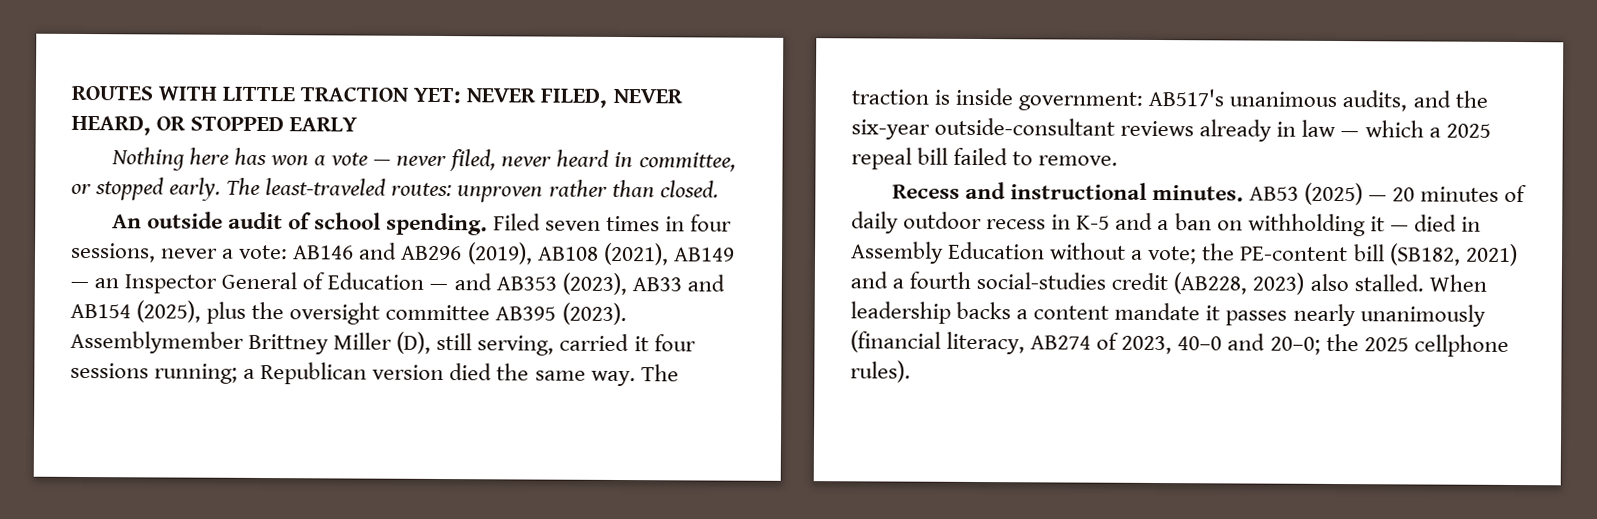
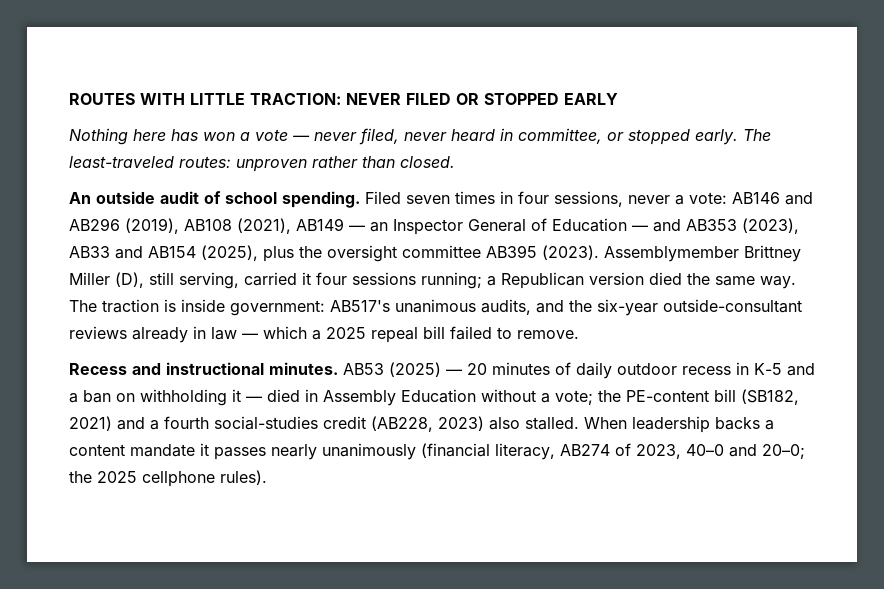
[300,86,683,108] [71,115,151,136] TRACTION YET: NEVER FILED, NEVER HEARD, -> [250,93,451,105] TRACTION: NEVER FILED

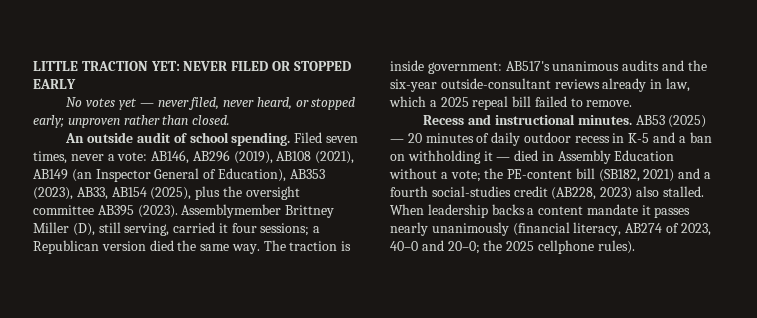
[69,93,341,105] ROUTES WITH LITTLE TRACTION: -> [33,61,180,71] LITTLE TRACTION YET:
[69,128,771,145] [69,156,231,168] Nothing here has won a vote — never filed, never heard in committee, or stopped early. The least-traveled routes: -> [66,97,356,110] [33,115,64,128] No votes yet — never filed, never heard, or stopped early;
[455,191,623,207] times in four sessions, -> [33,151,67,164] times,
[732,192,813,205] AB146 and -> [151,150,190,164] AB146,
[349,222,388,232] — an -> [71,169,92,182] (an
[552,218,799,234] [69,246,143,259] Education — and AB353 (2023), AB33 and -> [217,168,325,182] [33,187,108,200] Education), AB353 (2023), AB33,
[352,272,482,289] sessions running; -> [260,223,310,236] sessions;
[481,299,531,315] audits, -> [622,60,660,71] audits
[211,327,258,340] law — -> [665,78,690,92] law,

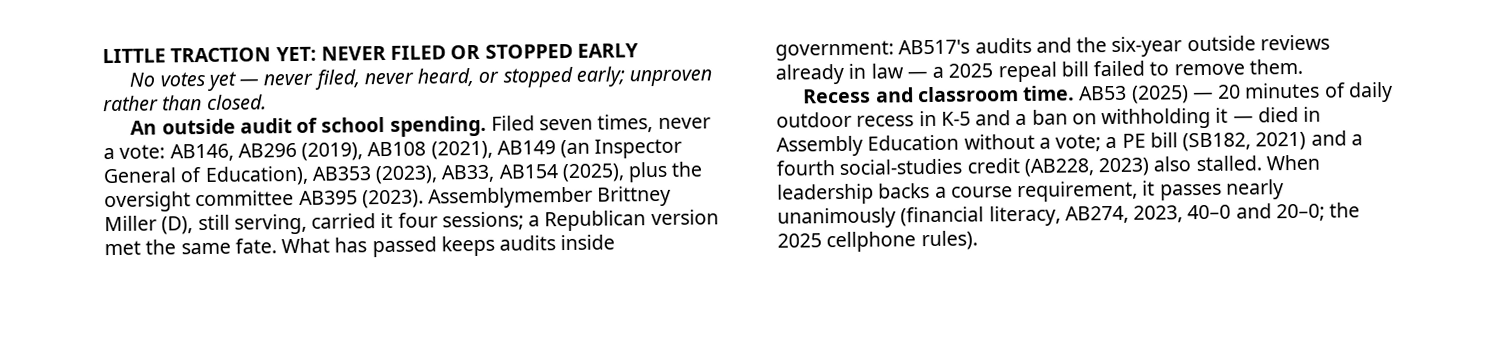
[149,240,174,251] died -> [104,240,141,256] met
[231,240,352,254] way. The traction is -> [234,235,557,258] fate. What has passed keeps audits
[552,61,620,71] unanimous -> (971, 47) none
[440,78,551,89] outside-consultant -> [1186,35,1256,52] outside
[665,78,690,92] [389,96,426,107] law, which -> [870,63,928,79] law —
[586,100,633,107] remove. -> [1173,58,1303,76] remove them.
[494,114,632,125] instructional minutes. -> [917,85,1076,103] classroom time.
[484,168,573,179] the PE-content -> [1105,133,1146,149] a PE
[538,204,638,215] content mandate -> [950,180,1139,203] course requirement,
[625,223,679,233] AB274 of -> [1064,205,1129,224] AB274,

